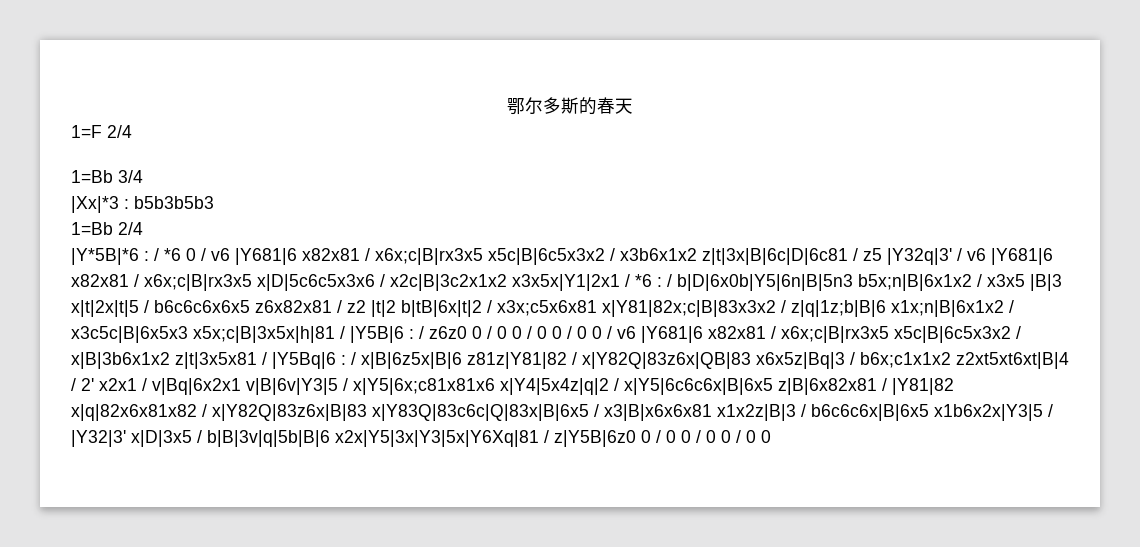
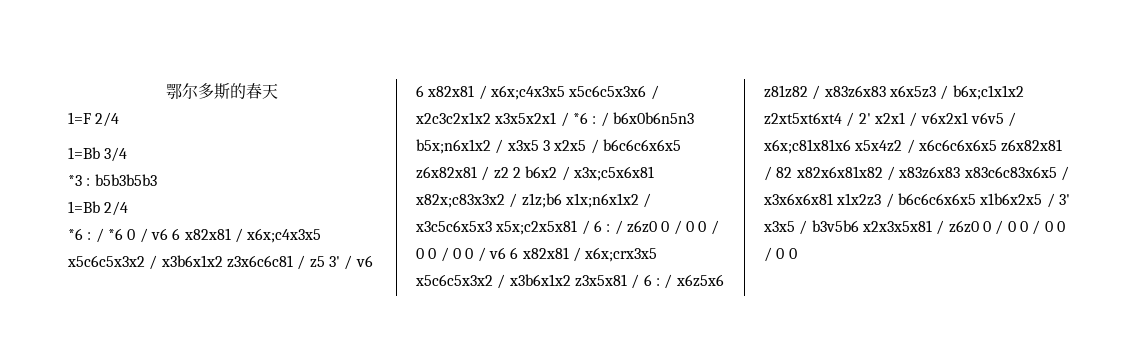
[71,196,119,213] |Xx|*3 -> [68,175,82,186] *3
[71,248,139,265] |Y*5B|*6 -> [68,228,83,240] *6
[235,248,848,265] |Y681|6 x82x81 / x6x;c|B|rx3x5 x5c|B|6c5x3x2 / x3b6x1x2 z|t|3x|B|6c|D|6c81 -> [172,228,322,243] [67,255,293,270] 6 x82x81 / x6x;c4x3x5 x5c6c5x3x2 / x3b6x1x2 z3x6c6c81
[887,248,1053,265] [71,274,1062,291] [71,300,139,317] |Y32q|3' / v6 |Y681|6 x82x81 / x6x;c|B|rx3x5 x|D|5c6c5x3x6 / x2c|B|3c2x1x2 x3x5x|Y1|2x1 / *6 : / b|D|6x0b|Y5|6n|B|5n3 b5x;n|B|6x1x2 / x3x5 |B|3 x|t|2x|t|5 -> [328,255,373,270] [416,85,659,100] [415,112,694,127] [416,139,587,154] 3' / v6 6 x82x81 / x6x;c4x3x5 x5c6c5x3x6 / x2c3c2x1x2 x3x5x2x1 / *6 : / b6x0b6n5n3 b5x;n6x1x2 / x3x5 3 x2x5
[371,300,1014,317] [71,326,404,343] |t|2 b|tB|6x|t|2 / x3x;c5x6x81 x|Y81|82x;c|B|83x3x2 / z|q|1z;b|B|6 x1x;n|B|6x1x2 / x3c5c|B|6x5x3 x5x;c|B|3x5x|h|81 / |Y5B|6 -> [512,166,654,181] [415,193,652,208] [415,220,602,235] 2 b6x2 / x3x;c5x6x81 x82x;c83x3x2 / z1z;b6 x1x;n6x1x2 / x3c5c6x5x3 x5x;c2x5x81 / 6
[641,326,1021,343] [71,352,845,369] |Y681|6 x82x81 / x6x;c|B|rx3x5 x5c|B|6c5x3x2 / x|B|3b6x1x2 z|t|3x5x81 / |Y5Bq|6 : / x|B|6z5x|B|6 z81z|Y81|82 / x|Y82Q|83z6x|QB|83 x6x5z|Bq|3 -> [510,247,658,262] [415,274,724,289] [764,85,936,100] 6 x82x81 / x6x;crx3x5 x5c6c5x3x2 / x3b6x1x2 z3x5x81 / 6 : / x6z5x6 z81z82 / x83z6x83 x6x5z3
[956,352,1069,369] z2xt5xt6xt|B|4 -> [764,112,842,125] z2xt5xt6xt4
[152,378,954,395] [71,404,1053,421] [71,430,636,447] v|Bq|6x2x1 v|B|6v|Y3|5 / x|Y5|6x;c81x81x6 x|Y4|5x4z|q|2 / x|Y5|6c6c6x|B|6x5 z|B|6x82x81 / |Y81|82 x|q|82x6x81x82 / x|Y82Q|83z6x|B|83 x|Y83Q|83c6c|Q|83x|B|6x5 / x3|B|x6x6x81 x1x2z|B|3 / b6c6c6x|B|6x5 x1b6x2x|Y3|5 / |Y32|3' x|D|3x5 / b|B|3v|q|5b|B|6 x2x|Y5|3x|Y3|5x|Y6Xq|81 / z|Y5B|6z0 -> [920,112,1017,127] [763,139,1063,154] [764,166,1069,181] [763,193,1070,208] [763,220,979,235] v6x2x1 v6v5 / x6x;c81x81x6 x5x4z2 / x6c6c6x6x5 z6x82x81 / 82 x82x6x81x82 / x83z6x83 x83c6c83x6x5 / x3x6x6x81 x1x2z3 / b6c6c6x6x5 x1b6x2x5 / 3' x3x5 / b3v5b6 x2x3x5x81 / z6z0

